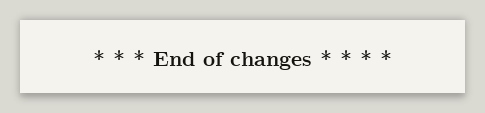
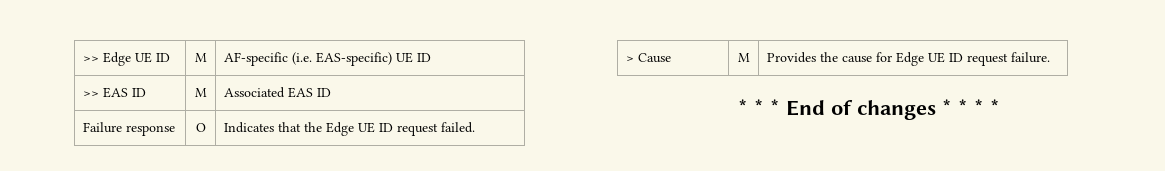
(93, 58) none -> [82,52,170,66] [194,53,207,62] [223,52,431,66] [82,87,146,98] [194,88,207,97] [223,87,331,98] [82,122,175,136] [195,123,206,132] [223,122,475,136] [625,53,671,63] [737,53,750,62] [766,52,1050,66] >> Edge UE ID | M | AF-specific (i.e. EAS-specific) UE ID // >> EAS ID | M | Associated EAS ID // Failure response | O | Indicates that the Edge UE ID request failed. // > Cause | M | Provides the cause for Edge UE ID request failure. //

